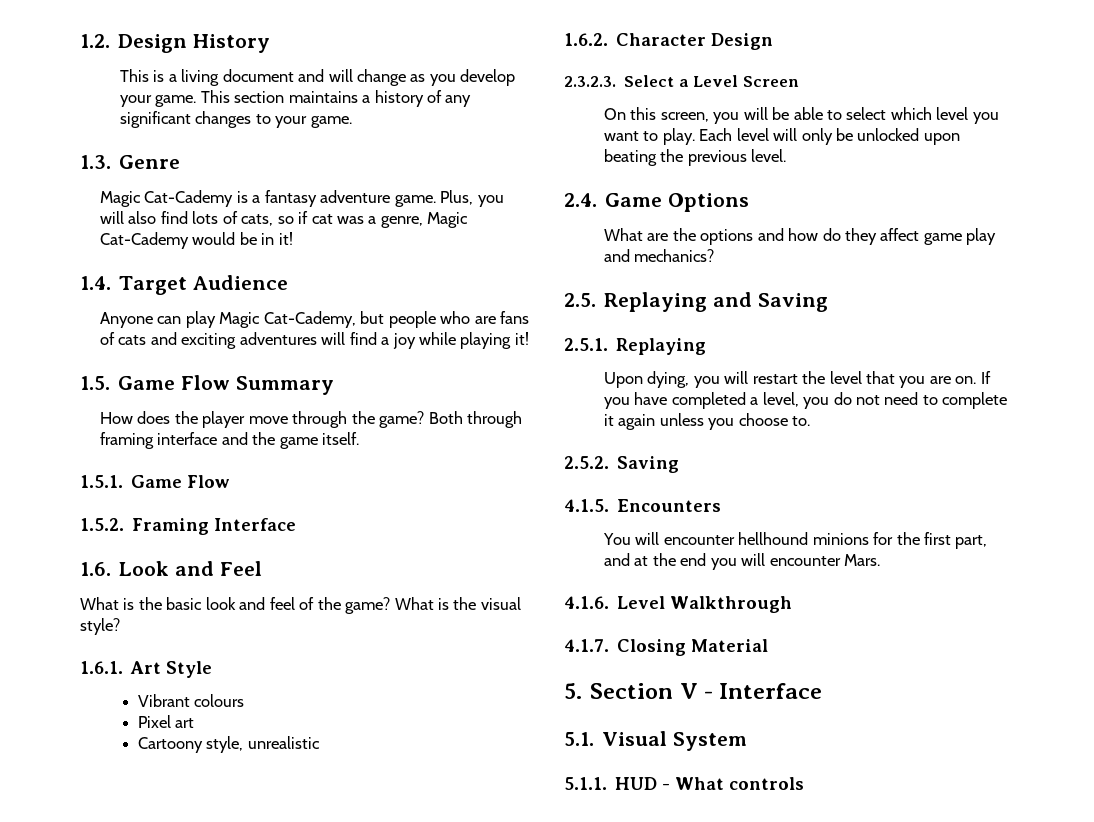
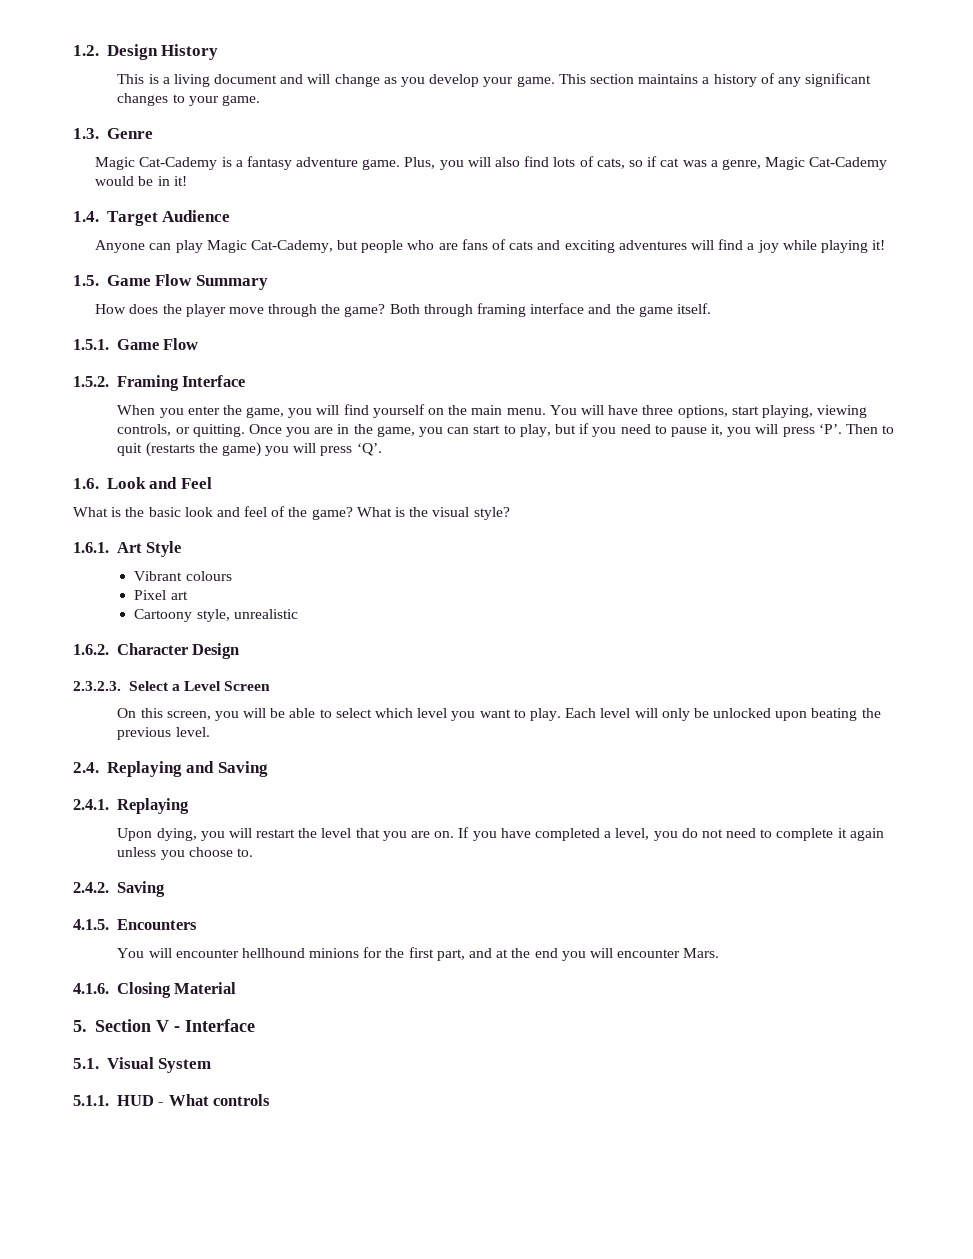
(297, 524) none -> [117,404,868,418] [117,423,895,437] [117,442,382,457] // When you enter the game, you will find yourself on the main menu. You will have three options, start playing, viewing controls, or quitting. Once you are in the game, you can start to play, but if you need to pause it, you will press ‘P’. Then to quit (restarts the game) you will press ‘Q’.
[605,193,749,212] [603,228,997,245] [603,249,715,262] [564,293,596,307] Game Options // What are the options and how do they affect game play and mechanics? // 2.5. -> (99, 767) none
[564,338,608,351] 2.5.1. -> [73,799,109,810] 2.4.1.
[564,456,609,469] 2.5.2. -> [73,882,109,893] 2.4.2.
[617,596,793,613] [564,639,609,652] Level Walkthrough // 4.1.7. -> (109, 988) none

